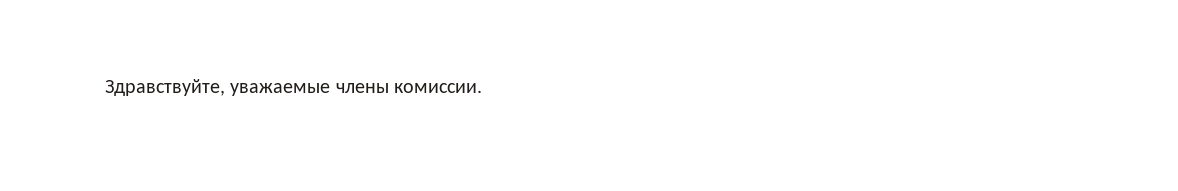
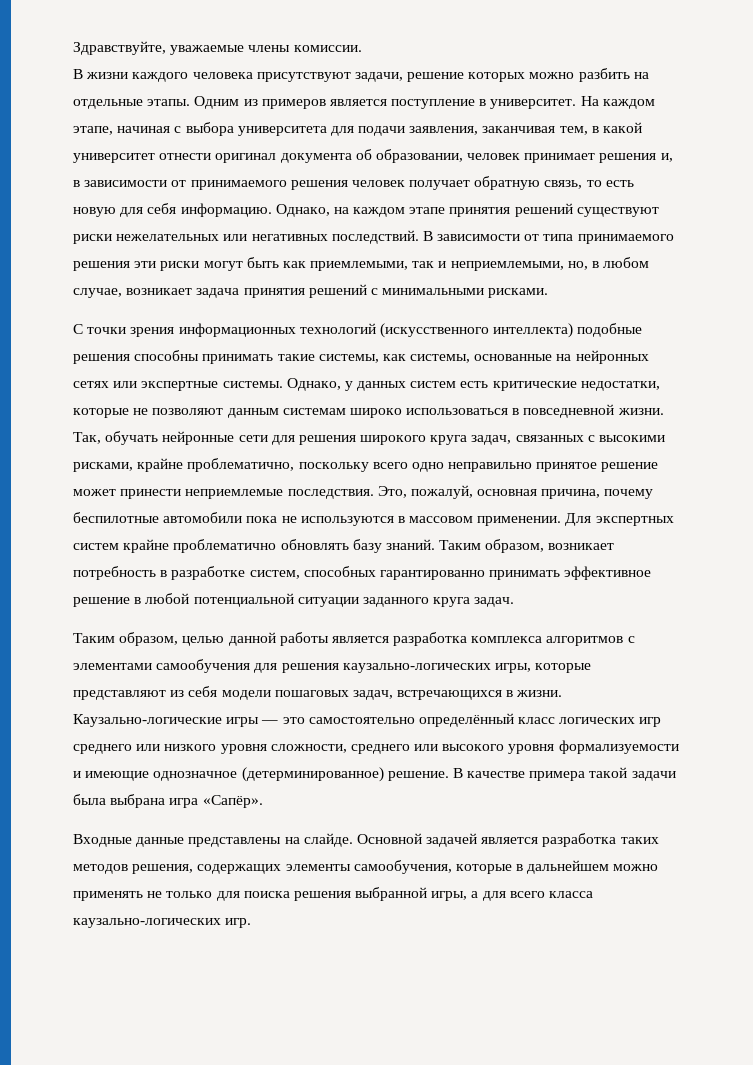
(483, 88) none -> [73,68,649,82] [73,96,655,109] [73,122,643,136] [73,149,673,163] [73,176,634,190] [73,203,659,217] [73,230,674,244] [73,257,650,271] [73,284,549,298] [73,323,643,338] [73,350,649,364] [73,378,660,391] [73,404,664,418] [73,431,666,445] [73,458,659,472] [73,485,654,499] [73,512,674,526] [73,539,615,553] [73,566,652,580] [73,593,515,607] [73,632,635,646] [73,659,592,673] [73,686,563,700] [73,713,662,727] [73,740,679,754] [73,767,676,782] [73,794,263,808] [73,833,659,847] [73,860,659,874] [73,887,594,901] [73,918,252,928] // В жизни каждого человека присутствуют задачи, решение которых можно разбить на отдельные этапы. Одним из примеров является поступление в университет. На каждом этапе, начиная с выбора университета для подачи заявления, заканчивая тем, в какой университет отнести оригинал документа об образовании, человек принимает решения и, в зависимости от принимаемого решения человек получает обратную связь, то есть новую для себя информацию. Однако, на каждом этапе принятия решений существуют риски нежелательных или негативных последствий. В зависимости от типа принимаемого решения эти риски могут быть как приемлемыми, так и неприемлемыми, но, в любом случае, возникает задача принятия решений с минимальными рисками. // С точки зрения информационных технологий (искусственного интеллекта) подобные решения способны принимать такие системы, как системы, основанные на нейронных сетях или экспертные системы. Однако, у данных систем есть критические недостатки, которые не позволяют данным системам широко использоваться в повседневной жизни. Так, обучать нейронные сети для решения широкого круга задач, связанных с высокими рисками, крайне проблематично, поскольку всего одно неправильно принятое решение может принести неприемлемые последствия. Это, пожалуй, основная причина, почему беспилотные автомобили пока не используются в массовом применении. Для экспертных систем крайне проблематично обновлять базу знаний. Таким образом, возникает потребность в разработке систем, способных гарантированно принимать эффективное решение в любой потенциальной ситуации заданного круга задач. // Таким образом, целью данной работы является разработка комплекса алгоритмов с элементами самообучения для решения каузально-логических игры, которые представляют из себя модели пошаговых задач, встречающихся в жизни. Каузально-логические игры — это самостоятельно определённый класс логических игр среднего или низкого уровня сложности, среднего или высокого уровня формализуемости и имеющие однозначное (детерминированное) решение. В качестве примера такой задачи была выбрана игра «Сапёр». // Входные данные представлены на слайде. Основной задачей является разработка таких методов решения, содержащих элементы самообучения, которые в дальнейшем можно применять не только для поиска решения выбранной игры, а для всего класса каузально-логических игр.

